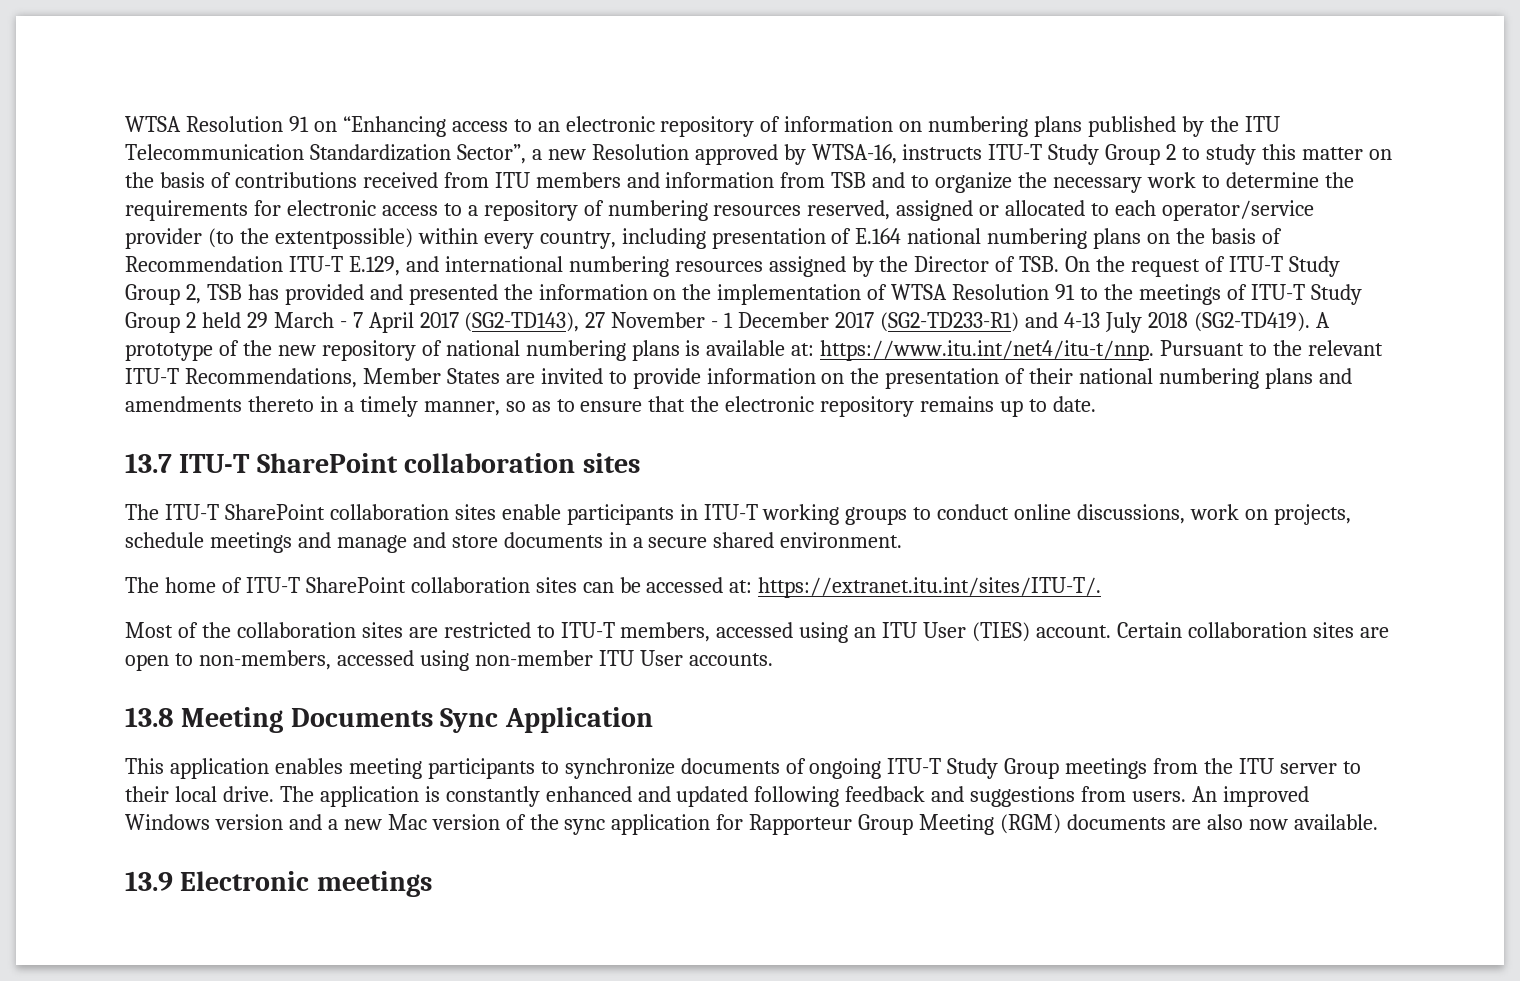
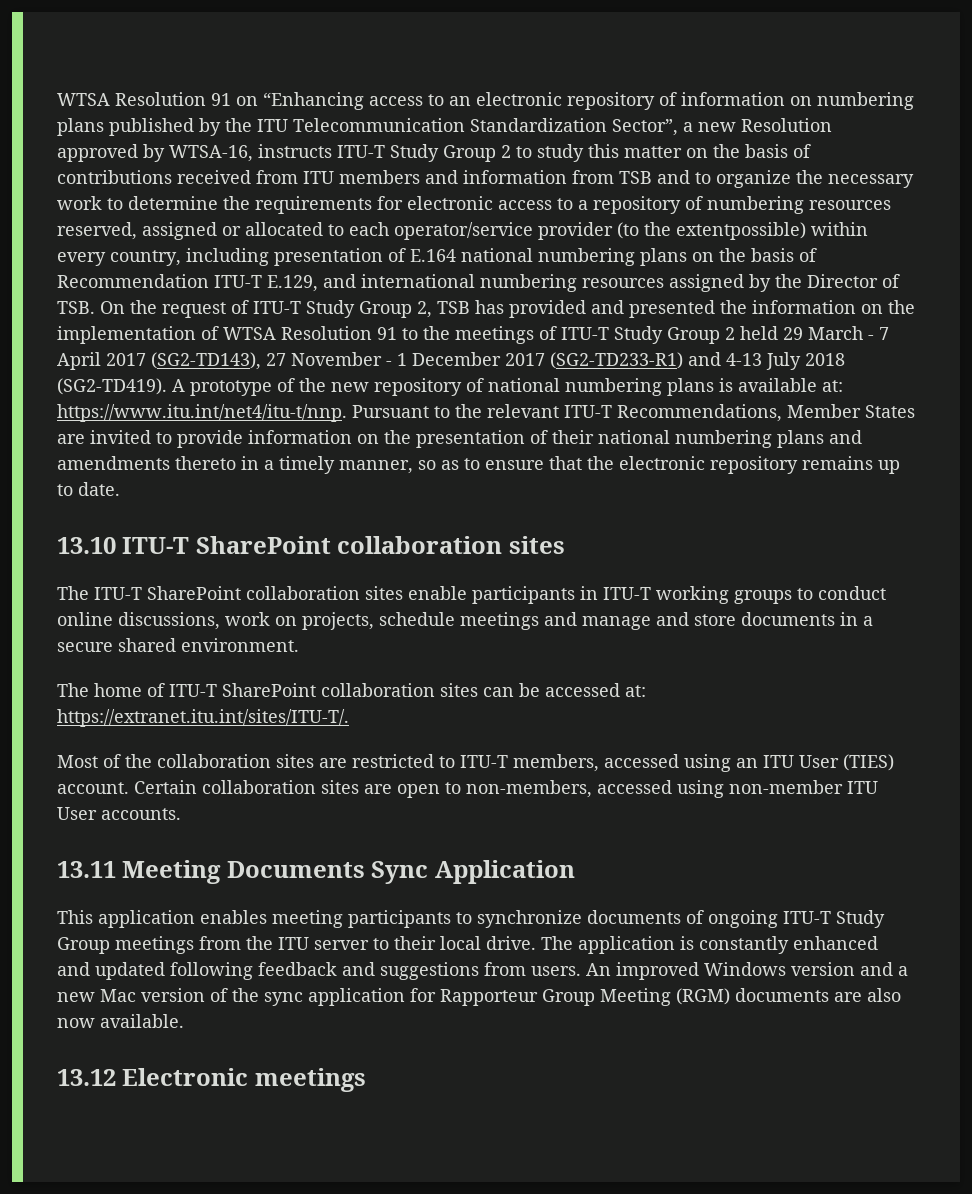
[125,453,172,473] 13.7 -> [57,537,116,554] 13.10
[125,707,174,727] 13.8 -> [57,861,116,878] 13.11
[125,871,173,891] 13.9 -> [57,1069,116,1086] 13.12

